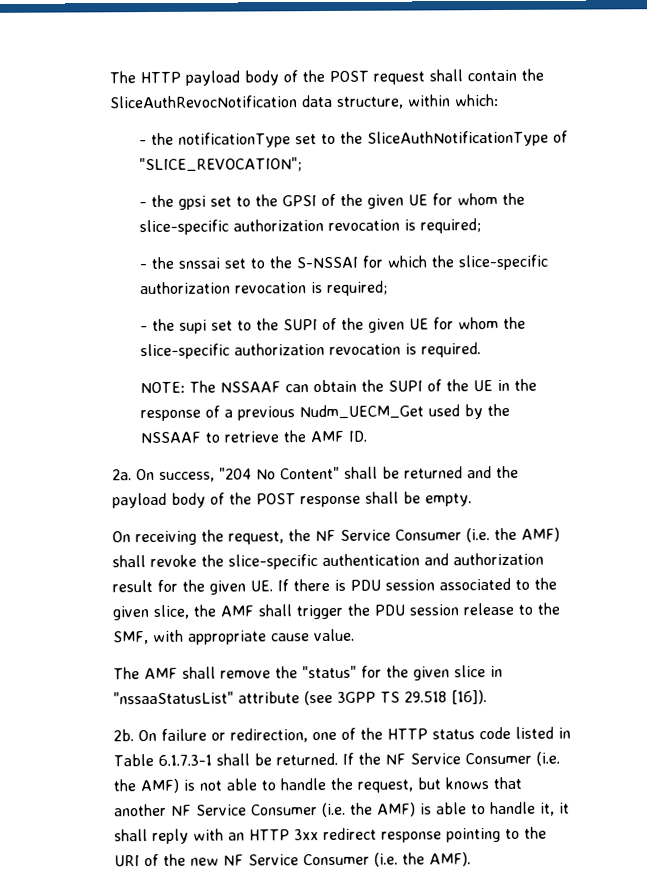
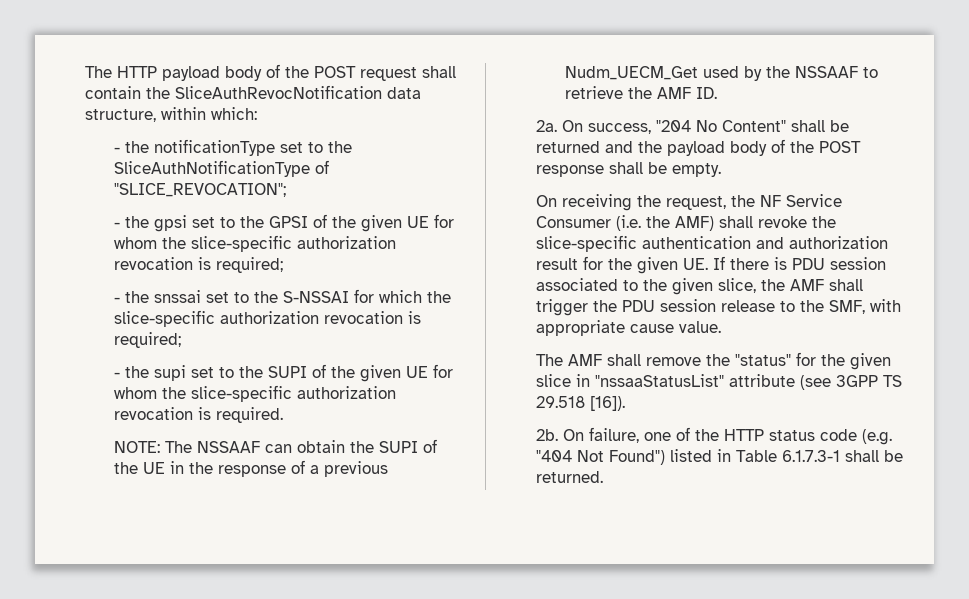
[161,728,309,743] failure or redirection, -> [588,427,639,443] failure,
(512, 733) none -> [861,429,892,445] [535,450,665,465] (e.g. "404 Not Found")
[342,751,561,766] [113,776,523,794] [114,801,571,818] [114,826,548,845] [114,852,472,867] If the NF Service Consumer (i.e. the AMF) is not able to handle the request, but knows that another NF Service Consumer (i.e. the AMF) is able to handle it, it shall reply with an HTTP 3xx redirect response pointing to the URI of the new NF Service Consumer (i.e. the AMF). -> (603, 477) none

